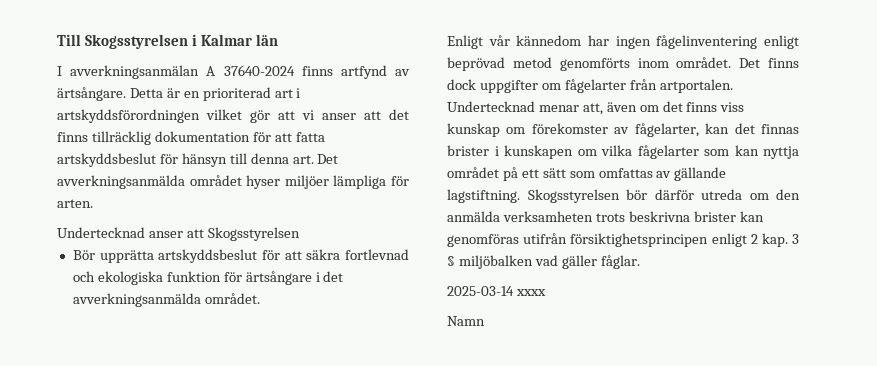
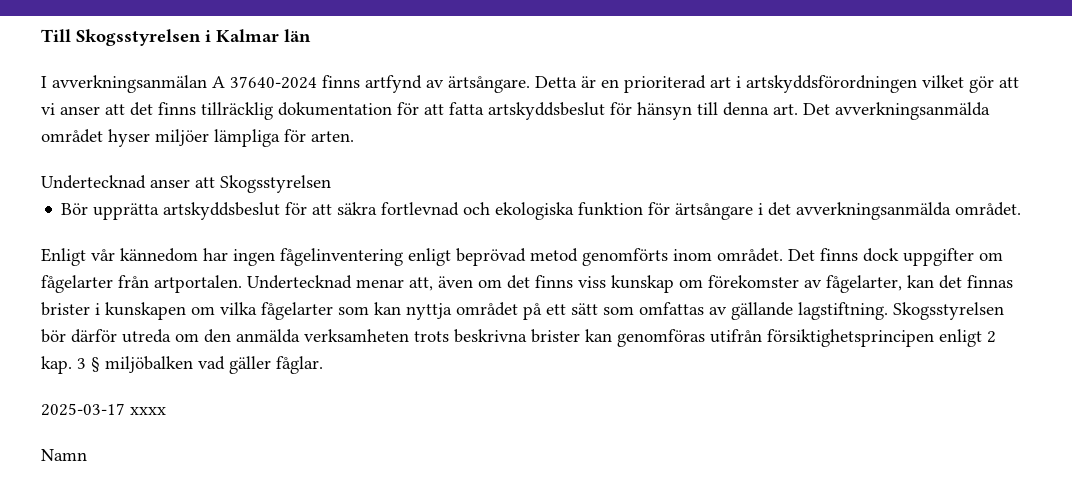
[447,286,514,296] 2025-03-14 -> [41,403,125,416] 2025-03-17

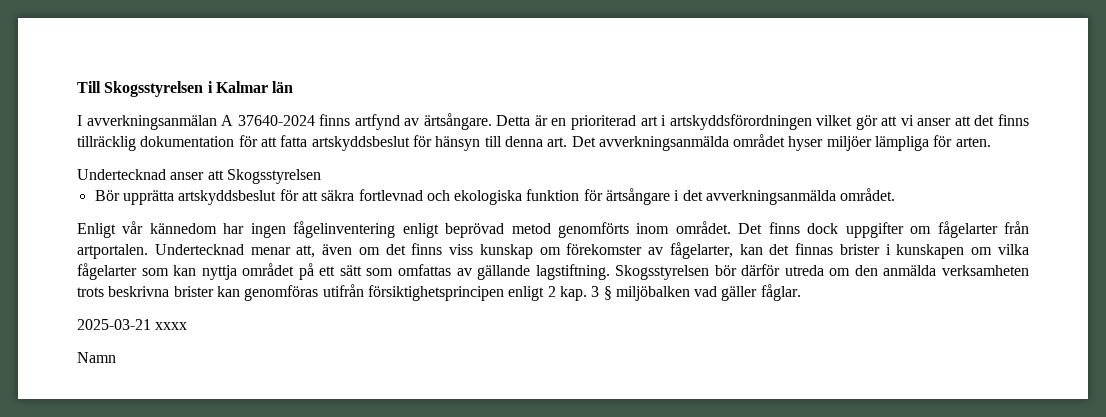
[41,403,125,416] 2025-03-17 -> [77,319,151,330] 2025-03-21

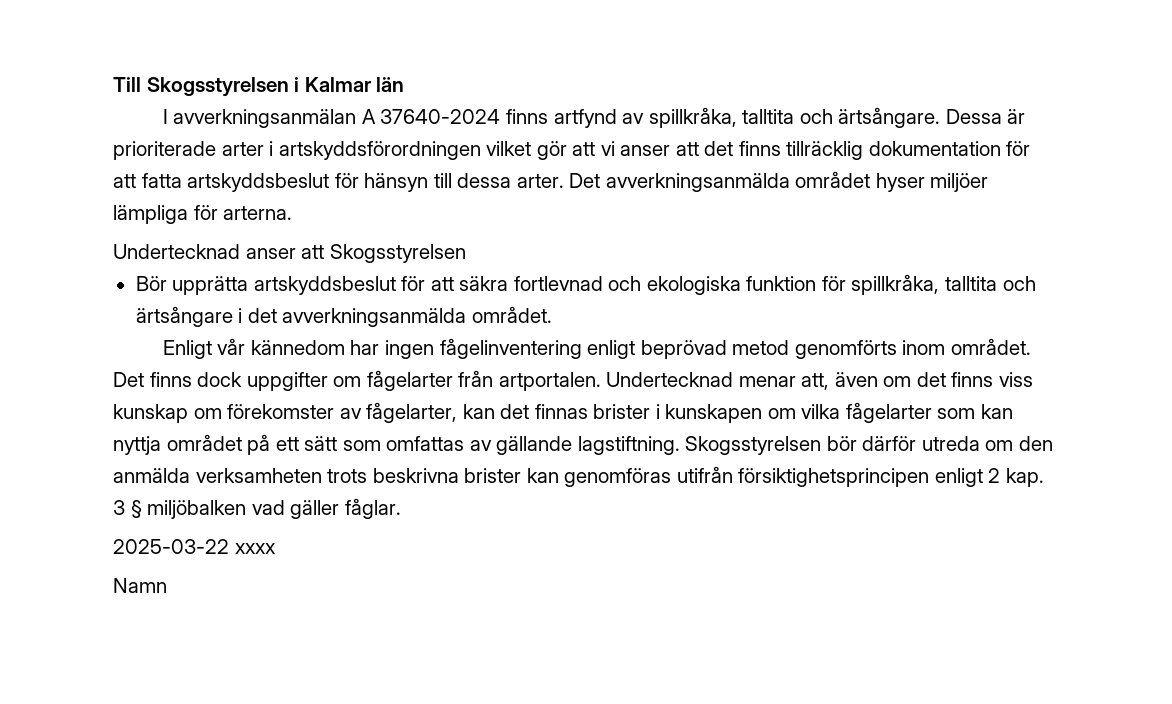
[423,113,658,130] ärtsångare. Detta är en prioriterad art -> [648,107,1026,128] [113,141,264,160] spillkråka, talltita och ärtsångare. Dessa är prioriterade arter
[504,136,568,147] denna art. -> [457,173,564,188] dessa arter.
[955,137,991,147] arten. -> [223,206,293,220] arterna.
(603, 195) none -> [851,274,1036,295] spillkråka, talltita och
[77,319,151,330] 2025-03-21 -> [113,539,229,554] 2025-03-22

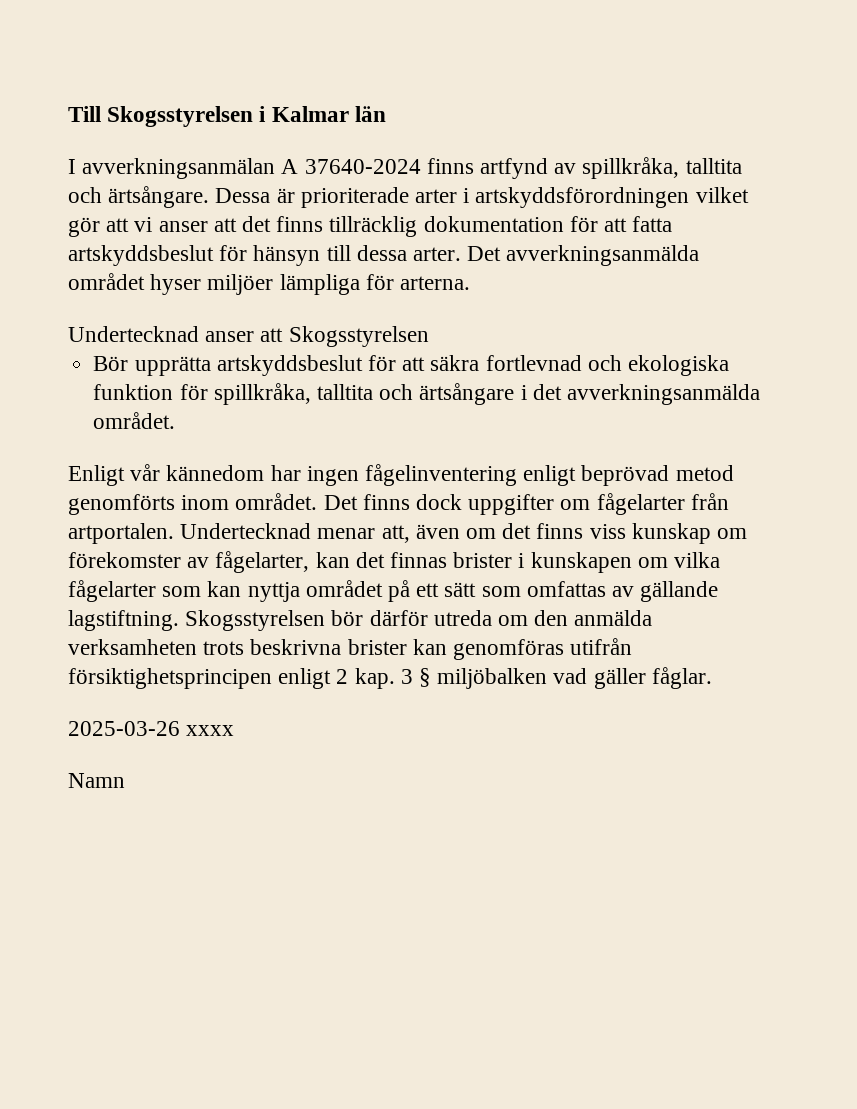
[113,539,229,554] 2025-03-22 -> [68,721,180,736] 2025-03-26

